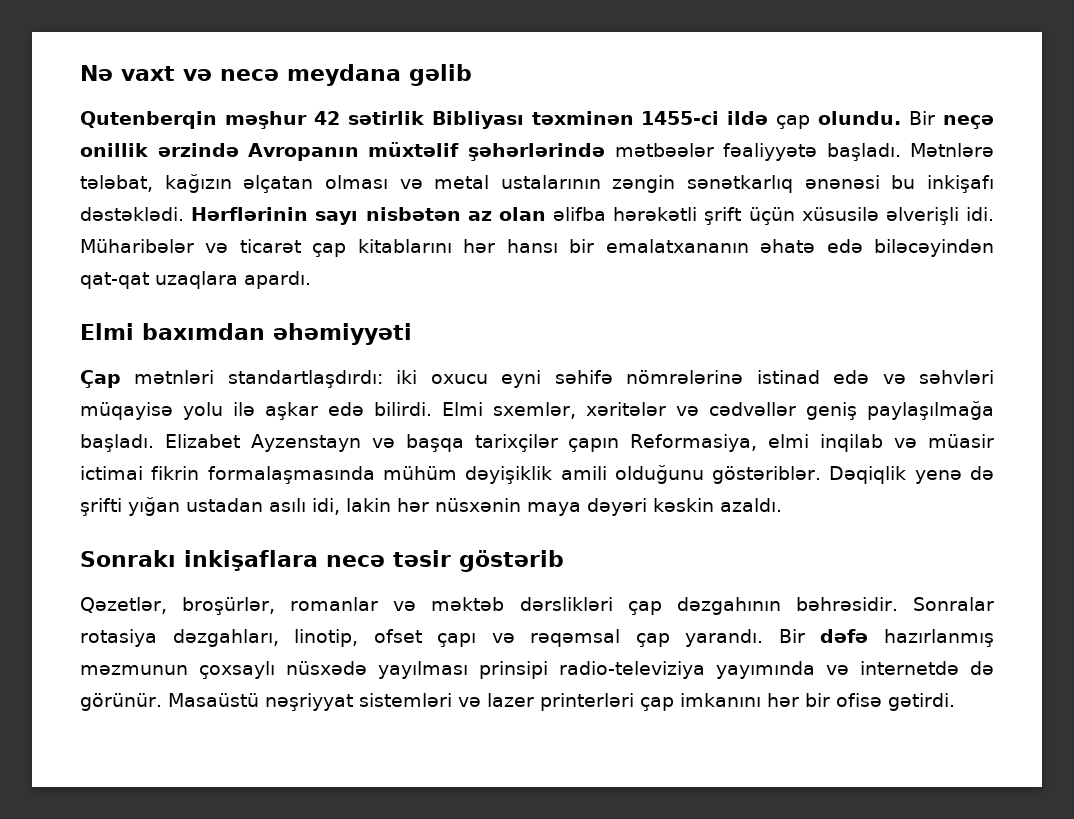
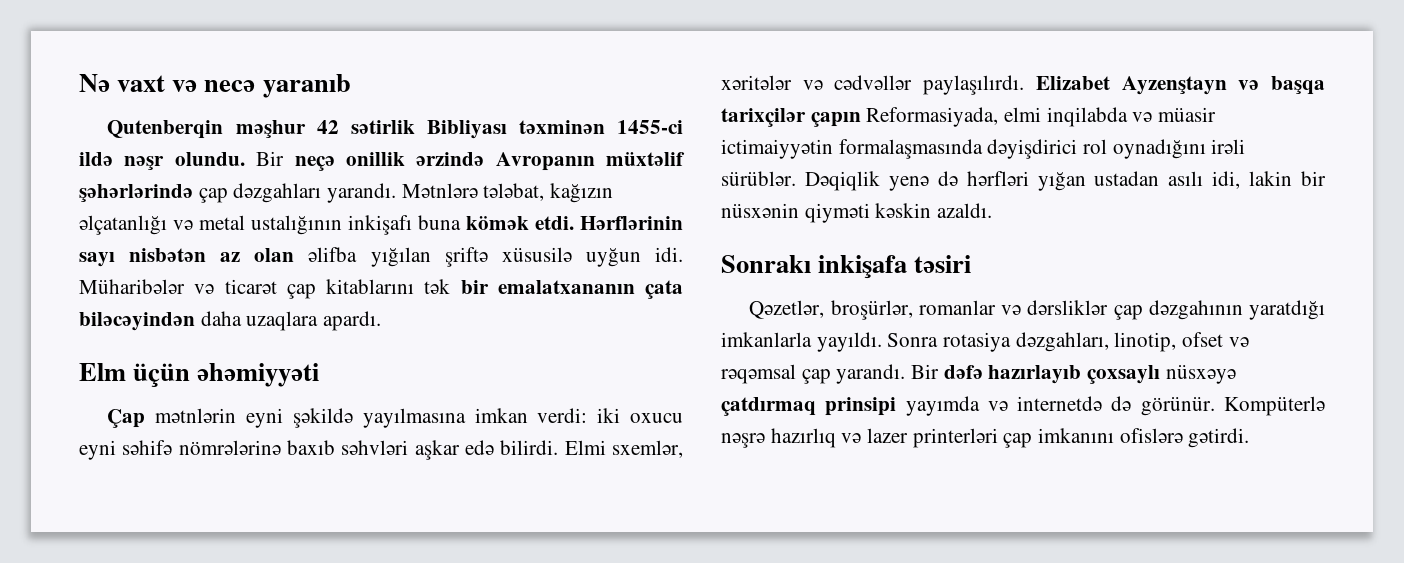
[287,64,472,86] meydana gəlib -> [262,74,351,98] yaranıb
[776,115,811,129] çap -> [124,156,165,170] nəşr
[614,143,994,161] [80,174,994,193] [80,207,184,221] mətbəələr fəaliyyətə başladı. Mətnlərə tələbat, kağızın əlçatan olması və metal ustalarının zəngin sənətkarlıq ənənəsi bu inkişafı dəstəklədi. -> [198,183,614,203] [79,215,574,235] çap dəzgahları yarandı. Mətnlərə tələbat, kağızın əlçatanlığı və metal ustalığının inkişafı buna kömək etdi.
[613,207,959,225] hərəkətli şrift üçün xüsusilə əlverişli -> [370,247,641,267] yığılan şriftə xüsusilə uyğun
[463,239,994,257] [80,272,149,289] hər hansı bir emalatxananın əhatə edə biləcəyindən qat-qat -> [424,279,683,299] [79,311,242,331] tək bir emalatxananın çata biləcəyindən daha
[80,323,265,340] Elmi baxımdan -> [79,363,191,387] Elm üçün
[134,370,383,388] mətnləri standartlaşdırdı: -> [155,408,588,428] mətnlərin eyni şəkildə yayılmasına imkan verdi:
[756,370,995,384] [80,402,255,420] istinad edə və səhvləri müqayisə yolu ilə -> [287,440,409,455] baxıb səhvləri
[806,401,994,420] [80,434,995,452] [80,465,822,484] geniş paylaşılmağa başladı. Elizabet Ayzenstayn və başqa tarixçilər çapın Reformasiya, elmi inqilab və müasir ictimai fikrin formalaşmasında mühüm dəyişiklik amili olduğunu göstəriblər. -> [923,75,1325,95] [721,107,1217,127] [721,139,1246,159] [721,171,796,186] paylaşılırdı. Elizabet Ayzenştayn və başqa tarixçilər çapın Reformasiyada, elmi inqilabda və müasir ictimaiyyətin formalaşmasında dəyişdirici rol oynadığını irəli sürüblər.
[80,498,122,516] şrifti -> [966,171,1029,186] hərfləri
[397,498,647,516] hər nüsxənin maya dəyəri -> [1301,171,1326,186] [721,203,870,223] bir nüsxənin qiyməti
[184,550,564,572] inkişaflara necə təsir göstərib -> [818,255,972,279] inkişafa təsiri
[431,597,994,615] məktəb dərslikləri çap dəzgahının bəhrəsidir. Sonralar -> [1027,300,1325,320] [721,332,939,352] dərsliklər çap dəzgahının yaratdığı imkanlarla yayıldı. Sonra
[437,633,477,647] çapı -> (1224, 339) none
[883,629,994,647] [80,661,815,679] hazırlanmış məzmunun çoxsaylı nüsxədə yayılması prinsipi radio-televiziya yayımında -> [988,365,1236,384] [721,396,980,416] hazırlayıb çoxsaylı nüsxəyə çatdırmaq prinsipi yayımda
[167,693,452,711] Masaüstü nəşriyyat sistemləri -> [1224,396,1325,416] [721,428,836,448] Kompüterlə nəşrə hazırlıq
[766,693,882,707] hər bir ofisə -> [1119,428,1183,443] ofislərə

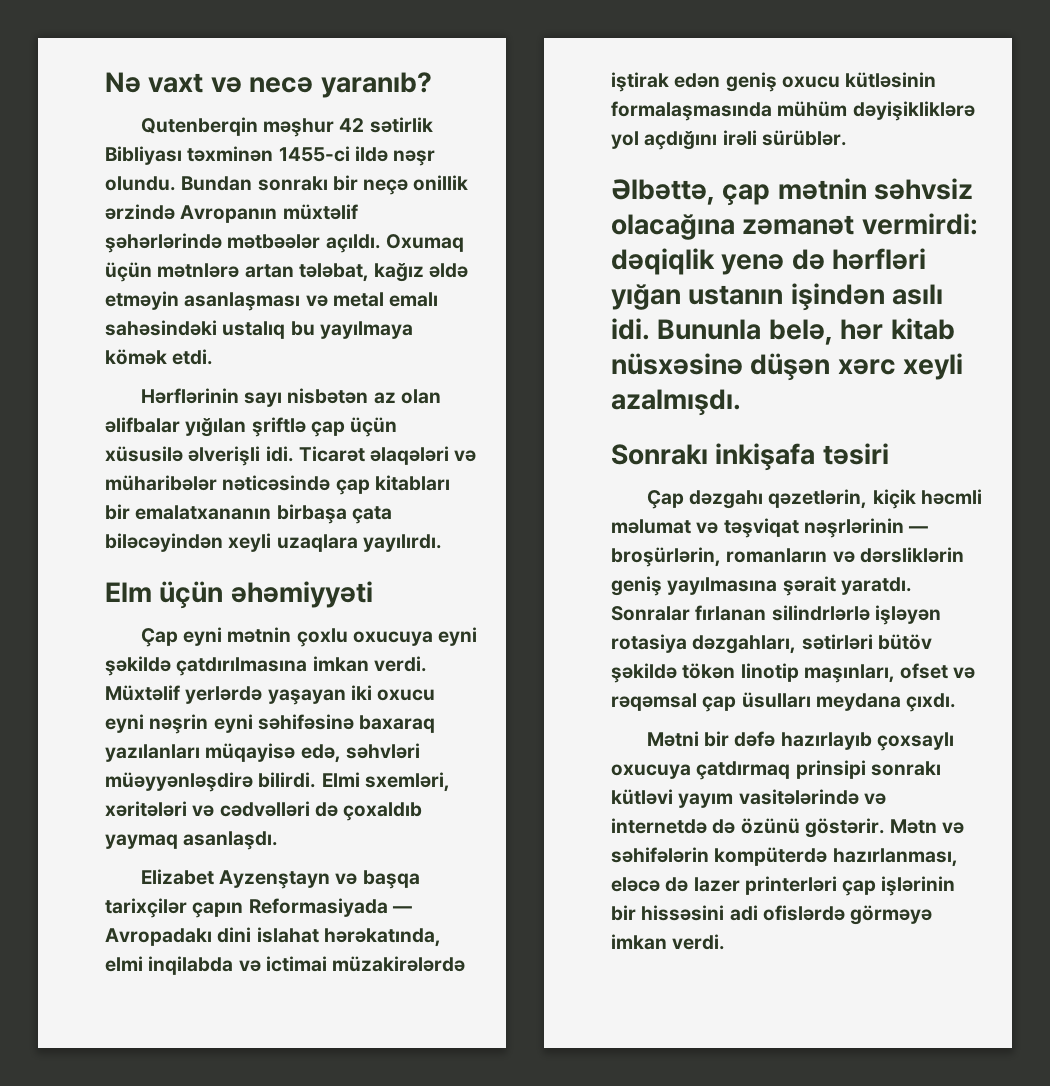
[262,74,351,98] yaranıb -> [320,72,432,98] yaranıb?
[256,151,285,166] Bir -> [181,175,358,191] Bundan sonrakı bir
[198,183,614,203] [79,215,461,235] çap dəzgahları yarandı. Mətnlərə tələbat, kağızın əlçatanlığı və metal ustalığının inkişafı buna -> [227,234,464,253] [105,262,469,282] [105,291,439,311] [105,320,413,339] mətbəələr açıldı. Oxumaq üçün mətnlərə artan tələbat, kağız əldə etməyin asanlaşması və metal emalı sahəsindəki ustalıq bu yayılmaya
(574, 223) none -> (214, 357) //
[308,247,683,267] [79,279,451,299] əlifba yığılan şriftə xüsusilə uyğun idi. Müharibələr və ticarət çap kitablarını tək -> [105,417,398,437] [105,446,477,466] [105,475,450,495] əlifbalar yığılan şriftlə çap üçün xüsusilə əlverişli idi. Ticarət əlaqələri və müharibələr nəticəsində çap kitabları
(635, 287) none -> [276,504,347,524] birbaşa
[200,311,382,331] daha uzaqlara apardı. -> [228,533,442,552] xeyli uzaqlara yayılırdı.
[155,408,683,428] [79,440,683,460] [721,75,1025,95] mətnlərin eyni şəkildə yayılmasına imkan verdi: iki oxucu eyni səhifə nömrələrinə baxıb səhvləri aşkar edə bilirdi. Elmi sxemlər, xəritələr və cədvəllər paylaşılırdı. -> [183,627,478,647] [105,656,427,676] [105,685,436,705] [105,714,436,734] [105,743,420,763] [105,772,450,792] [105,801,423,821] [105,831,279,850] eyni mətnin çoxlu oxucuya eyni şəkildə çatdırılmasına imkan verdi. Müxtəlif yerlərdə yaşayan iki oxucu eyni nəşrin eyni səhifəsinə baxaraq yazılanları müqayisə edə, səhvləri müəyyənləşdirə bilirdi. Elmi sxemləri, xəritələri və cədvəlləri də çoxaldıb yaymaq asanlaşdı. //
[866,107,1217,127] [721,139,1246,159] [721,171,1326,191] [721,203,993,223] [721,255,972,279] [749,300,1325,320] [721,332,1249,352] [721,364,940,384] Reformasiyada, elmi inqilabda və müasir ictimaiyyətin formalaşmasında dəyişdirici rol oynadığını irəli sürüblər. Dəqiqlik yenə də hərfləri yığan ustadan asılı idi, lakin bir nüsxənin qiyməti kəskin azaldı. // Sonrakı inkişafa təsiri // Qəzetlər, broşürlər, romanlar və dərsliklər çap dəzgahının yaratdığı imkanlarla yayıldı. Sonra rotasiya dəzgahları, linotip, ofset və rəqəmsal çap yarandı. Bir -> [248,898,412,917] [105,927,441,947] [105,956,466,975] [611,72,937,92] [611,101,975,121] [611,130,847,150] [611,178,974,206] [611,213,978,240] [611,248,927,275] [611,283,944,311] [611,318,955,345] [611,353,964,381] [611,389,741,416] [611,443,889,471] [646,489,982,509] [611,518,929,538] [611,547,964,567] [611,576,912,596] [611,605,941,625] [611,634,932,654] [611,663,976,683] [611,692,957,712] [646,731,730,747] Reformasiyada — Avropadakı dini islahat hərəkatında, elmi inqilabda və ictimai müzakirələrdə iştirak edən geniş oxucu kütləsinin formalaşmasında mühüm dəyişikliklərə yol açdığını irəli sürüblər. // Əlbəttə, çap mətnin səhvsiz olacağına zəmanət vermirdi: dəqiqlik yenə də hərfləri yığan ustanın işindən asılı idi. Bununla belə, hər kitab nüsxəsinə düşən xərc xeyli azalmışdı. // Sonrakı inkişafa təsiri // Çap dəzgahı qəzetlərin, kiçik həcmli məlumat və təşviqat nəşrlərinin — broşürlərin, romanların və dərsliklərin geniş yayılmasına şərait yaratdı. Sonralar fırlanan silindrlərlə işləyən rotasiya dəzgahları, sətirləri bütöv şəkildə tökən linotip maşınları, ofset və rəqəmsal çap üsulları meydana çıxdı. // Mətni bir
[1165,365,1236,384] nüsxəyə -> [611,764,691,779] oxucuya
[905,396,1325,416] [721,428,1250,448] yayımda və internetdə də görünür. Kompüterlə nəşrə hazırlıq və lazer printerləri çap imkanını ofislərə gətirdi. -> [870,761,941,776] [611,789,886,808] [611,818,965,838] [611,847,958,867] [611,876,956,896] [611,905,933,925] [611,934,726,950] sonrakı kütləvi yayım vasitələrində və internetdə də özünü göstərir. Mətn və səhifələrin kompüterdə hazırlanması, eləcə də lazer printerləri çap işlərinin bir hissəsini adi ofislərdə görməyə imkan verdi.

